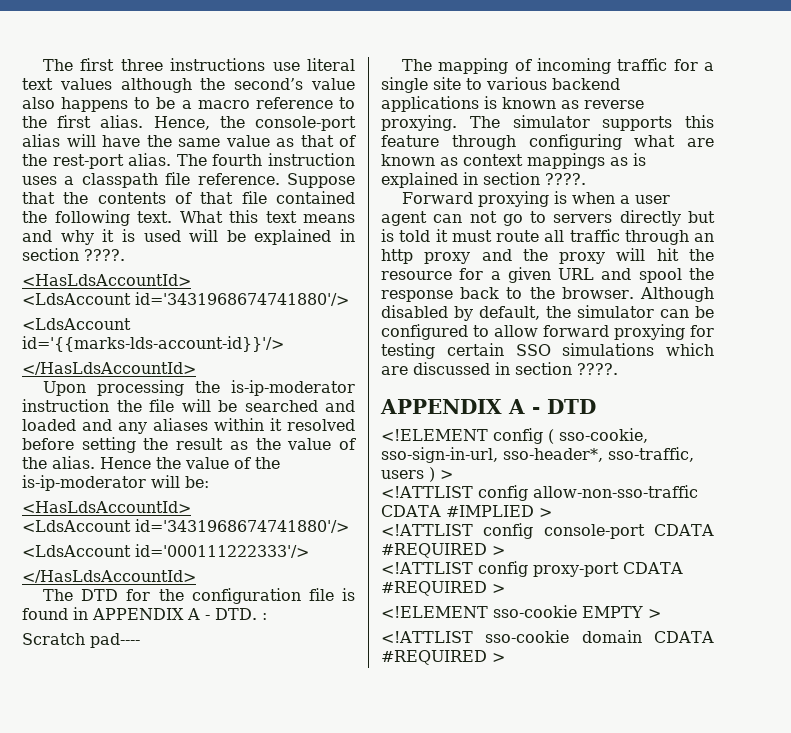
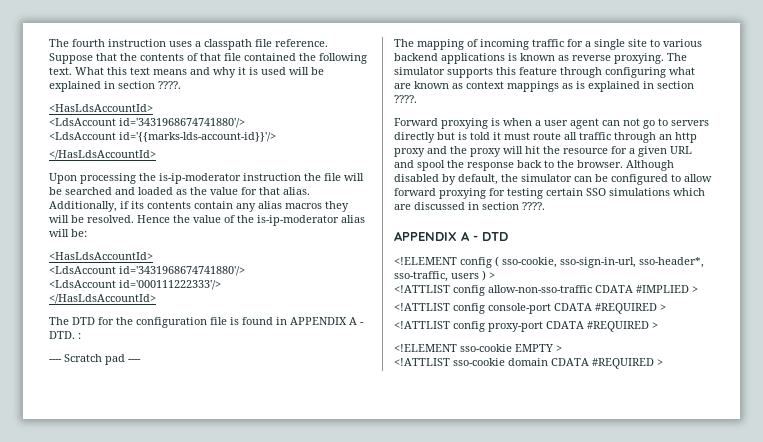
[43,58,355,71] [22,78,356,93] [22,97,355,112] [22,115,356,131] [22,134,356,147] [22,153,207,169] The first three instructions use literal text values although the second’s value also happens to be a macro reference to the first alias. Hence, the console-port alias will have the same value as that of the rest-port alias. The -> [49,39,69,47] The
[82,418,355,434] [22,437,357,453] [22,456,95,469] and any aliases within it resolved before setting the result as the value of the alias. -> [176,187,310,195] [49,201,349,212] [49,215,134,223] as the value for that alias. Additionally, if its contents contain any alias macros they will be resolved.
(146, 483) none -> [341,215,365,223] alias
[22,633,140,648] Scratch pad---- -> [49,354,141,365] ---- Scratch pad ----

